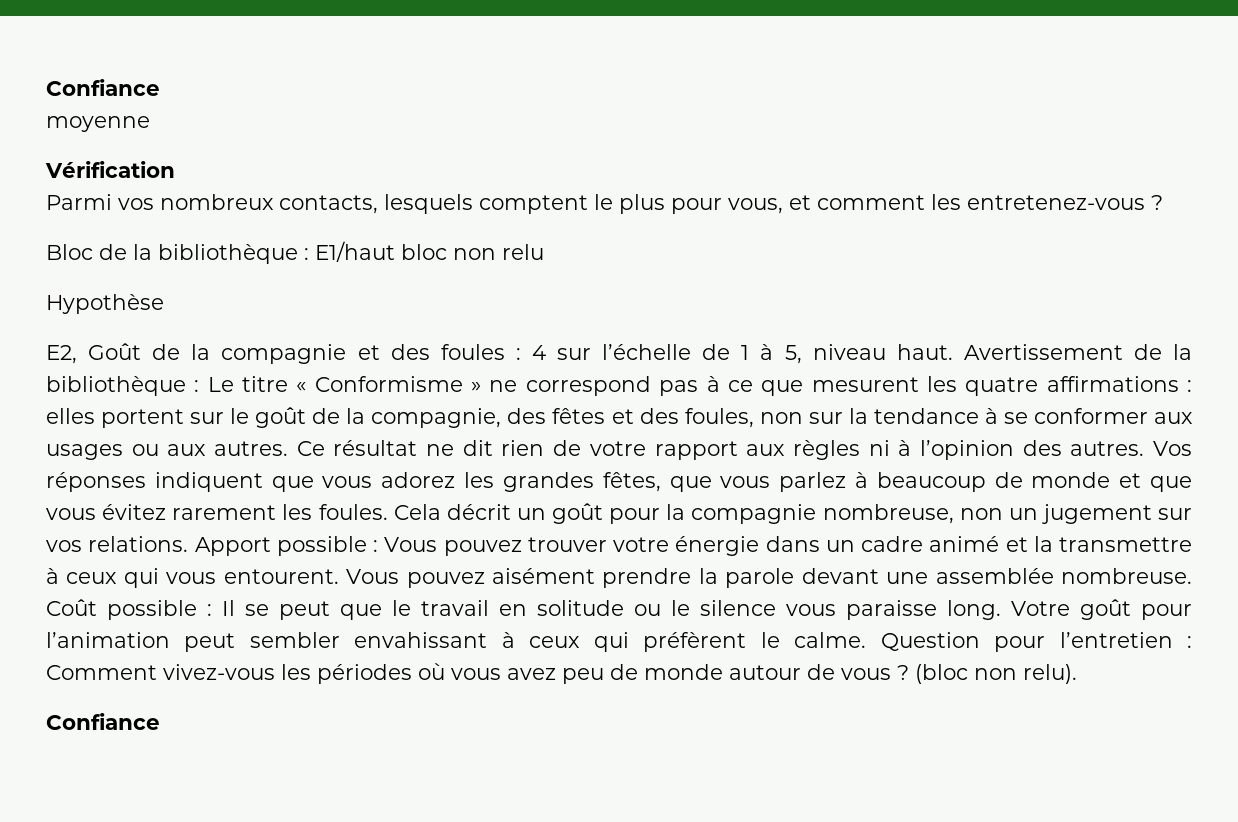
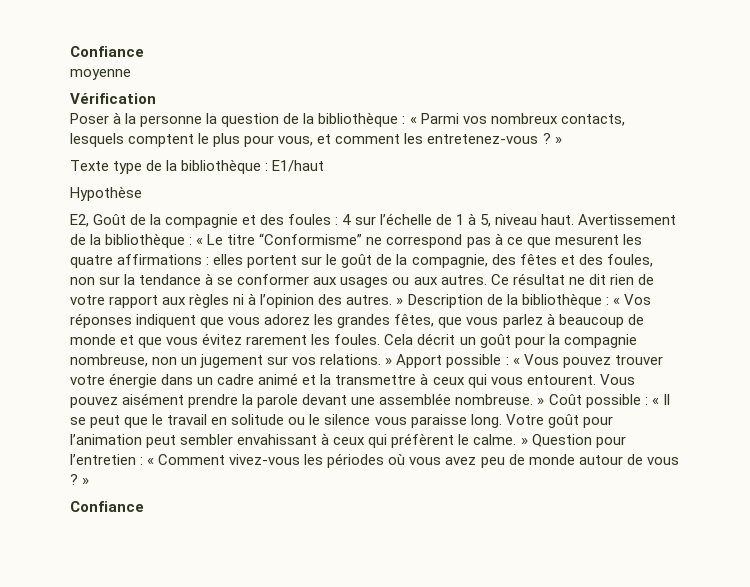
(175, 169) none -> [70,112,417,127] Poser à la personne la question de la bibliothèque : «
[46,244,93,260] // Bloc -> [554,137,562,144] [70,160,143,174] » // Texte type
[401,244,544,260] bloc non relu -> (325, 166) none
(200, 386) none -> [196,238,204,245] «
[296,376,482,392] « Conformisme » -> [259,233,363,245] “Conformisme”
(1145, 448) none -> [396,293,620,308] » Description de la bibliothèque : «
(189, 544) none -> [385,358,393,365] »
(378, 546) none -> [512,358,520,365] «
(1192, 576) none -> [537,398,545,405] »
(212, 610) none -> [651,398,659,405] «
(867, 640) none -> [520,438,528,445] »
(1192, 642) none -> [147,458,155,465] «
[915,664,1077,684] (bloc non relu). -> [82,478,90,485] »

